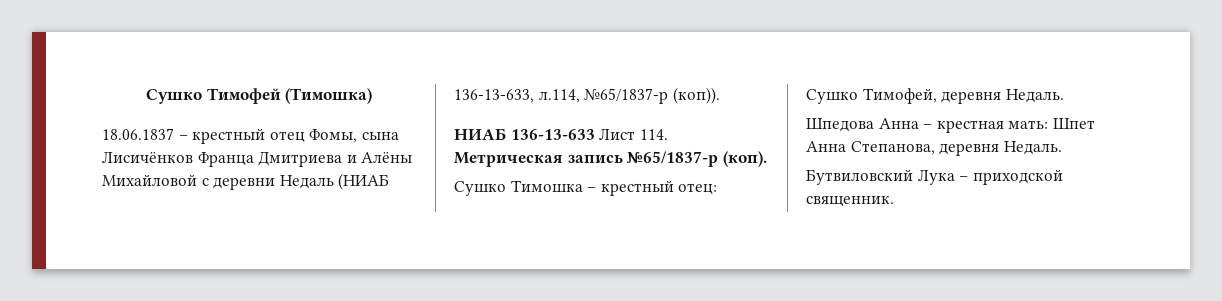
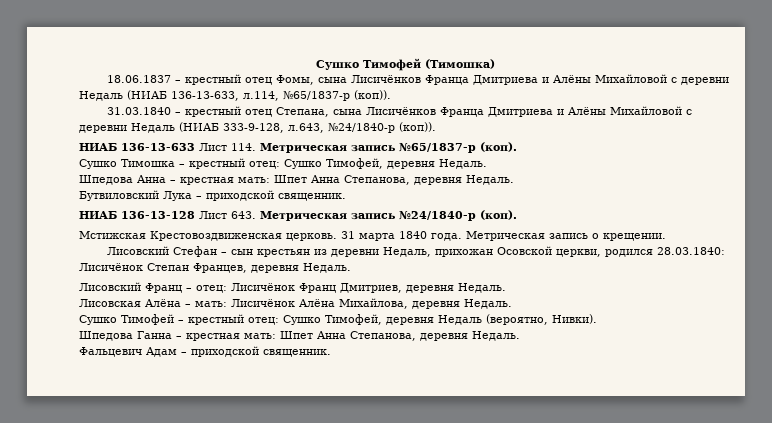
(720, 95) none -> [107,106,693,117] [79,122,436,133] // 31.03.1840 – крестный отец Степана, сына Лисичёнков Франца Дмитриева и Алёны Михайловой с деревни Недаль (НИАБ 333-9-128, л.643, №24/1840-р (коп)).
(894, 201) none -> [79,210,517,221] [79,231,666,241] [107,246,726,257] [79,263,351,273] [79,282,506,293] [79,298,512,309] [79,314,597,325] [79,331,520,341] [79,346,331,357] // НИАБ 136-13-128 Лист 643. Метрическая запись №24/1840-р (коп). // Мстижская Крестовоздвиженская церковь. 31 марта 1840 года. Метрическая запись о крещении. // Лисовский Стефан – сын крестьян из деревни Недаль, прихожан Осовской церкви, родился 28.03.1840: Лисичёнок Степан Францев, деревня Недаль. // Лисовский Франц – отец: Лисичёнок Франц Дмитриев, деревня Недаль. // Лисовская Алёна – мать: Лисичёнок Алёна Михайлова, деревня Недаль. // Сушко Тимофей – крестный отец: Сушко Тимофей, деревня Недаль (вероятно, Нивки). // Шпедова Ганна – крестная мать: Шпет Анна Степанова, деревня Недаль. // Фальцевич Адам – приходской священник.

